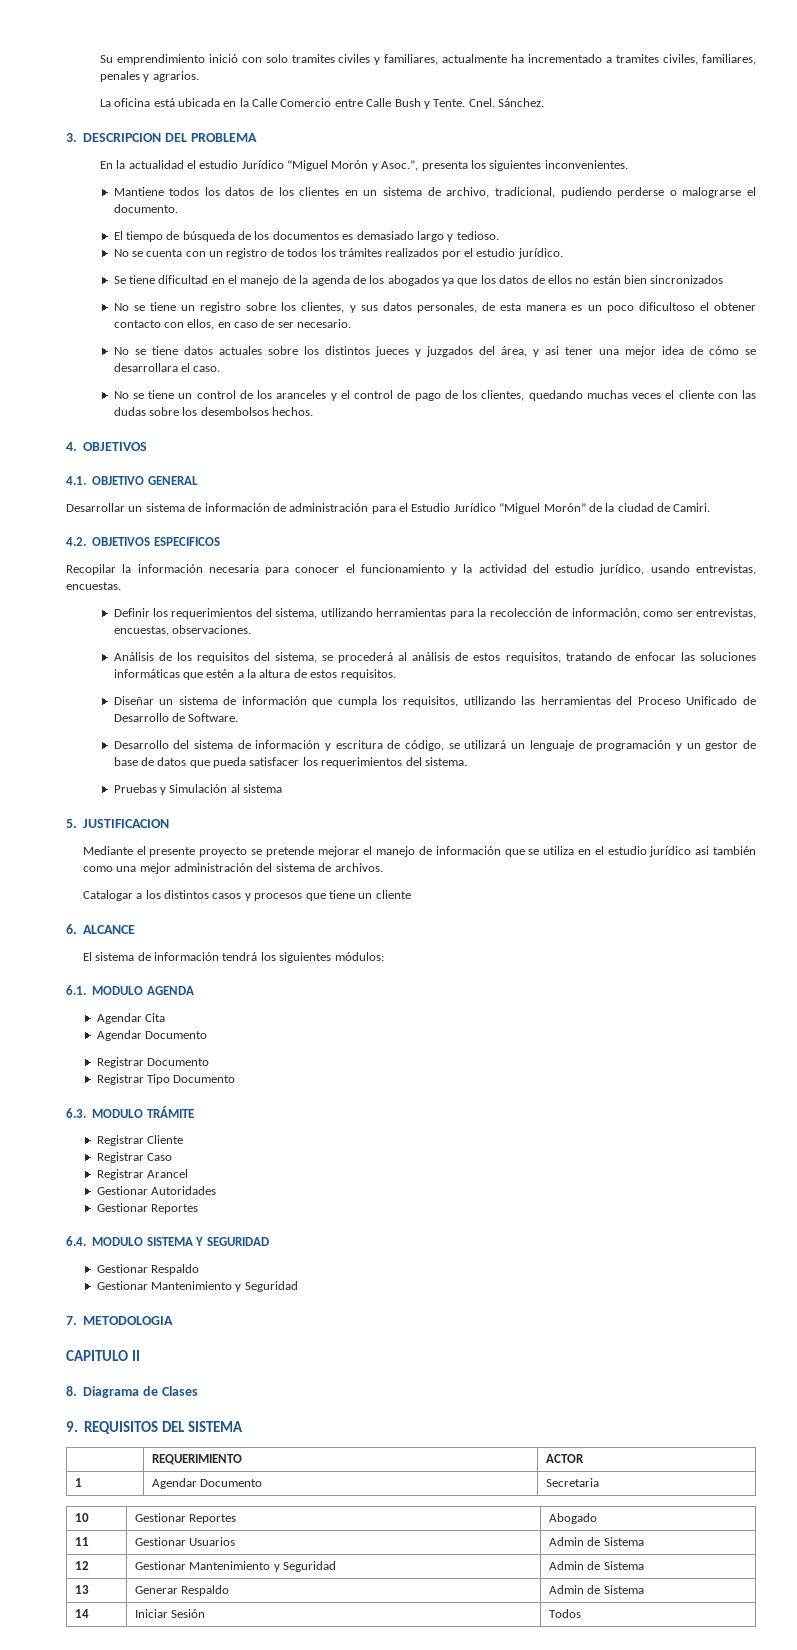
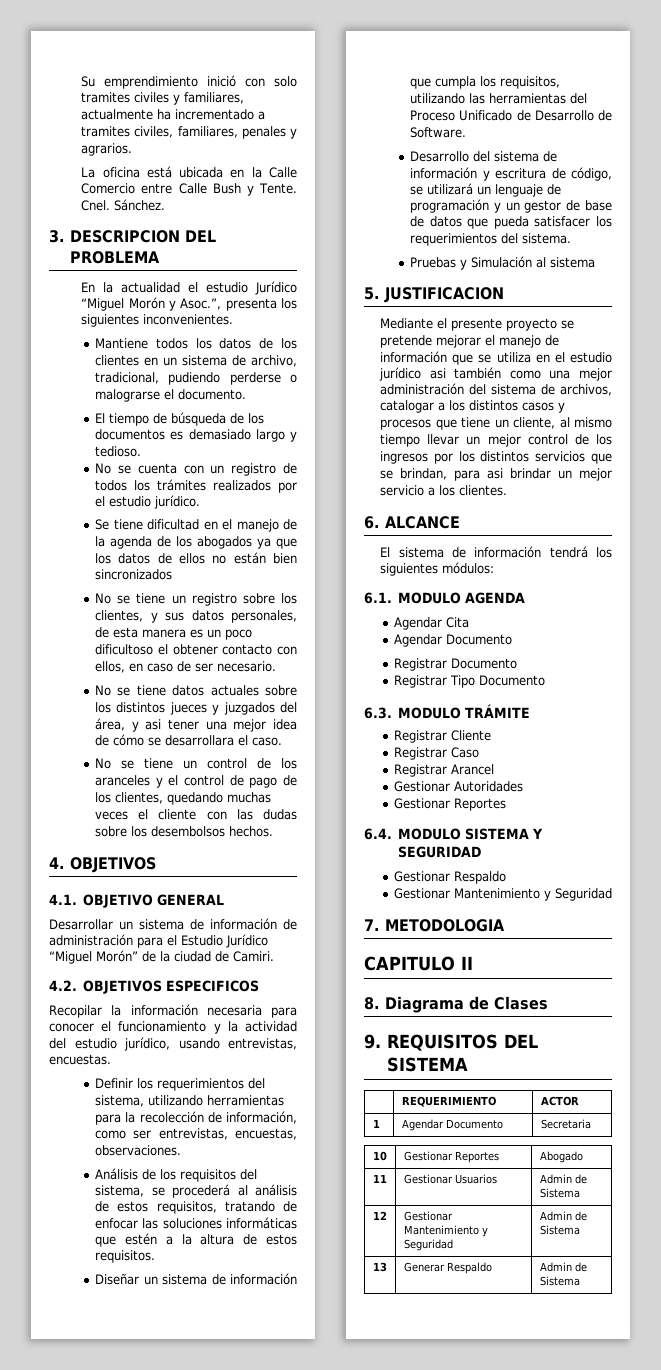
[334,863,383,872] [82,890,133,901] archivos. // Catalogar -> [560,384,612,396] [380,400,435,413] archivos, catalogar
[375,890,411,899] cliente -> [513,417,612,429] [380,434,612,447] [380,451,612,464] [380,468,612,481] [380,485,508,496] cliente, al mismo tiempo llevar un mejor control de los ingresos por los distintos servicios que se brindan, para asi brindar un mejor servicio a los clientes.
[74,1609,89,1618] [134,1609,206,1618] [548,1609,581,1618] // 14 | Iniciar Sesión | Todos -> (580, 1281) none

